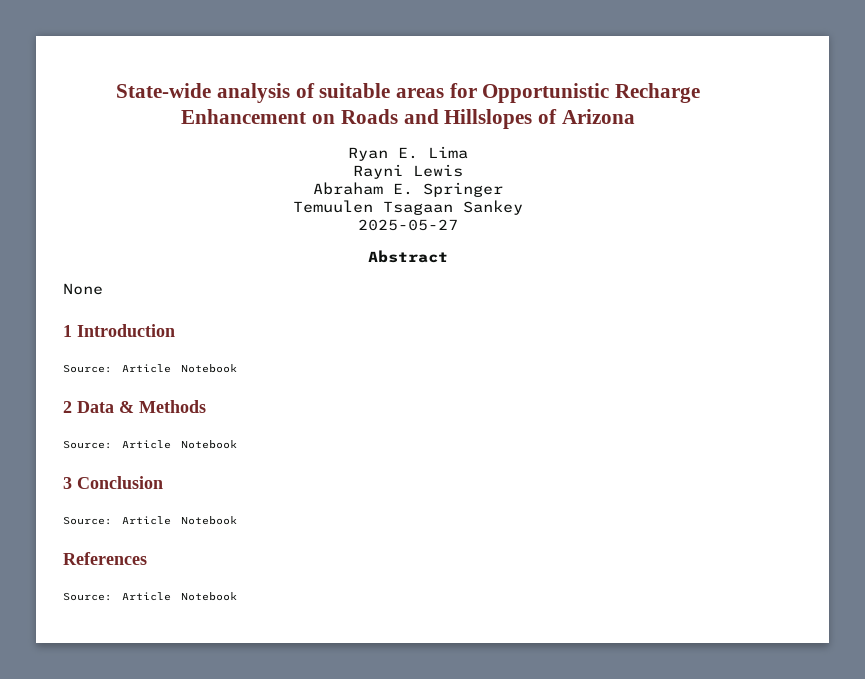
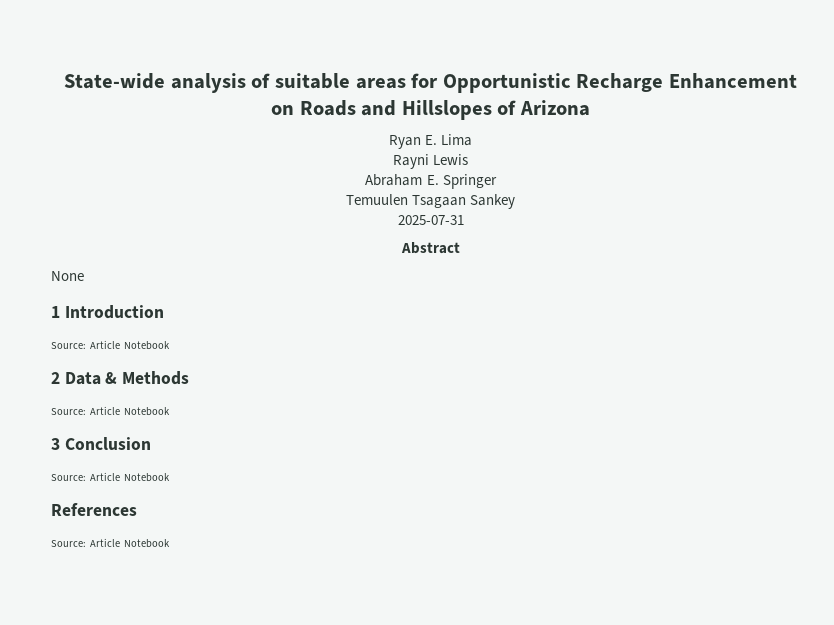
[358,219,458,231] 2025-05-27 -> [397,215,464,225] 2025-07-31

